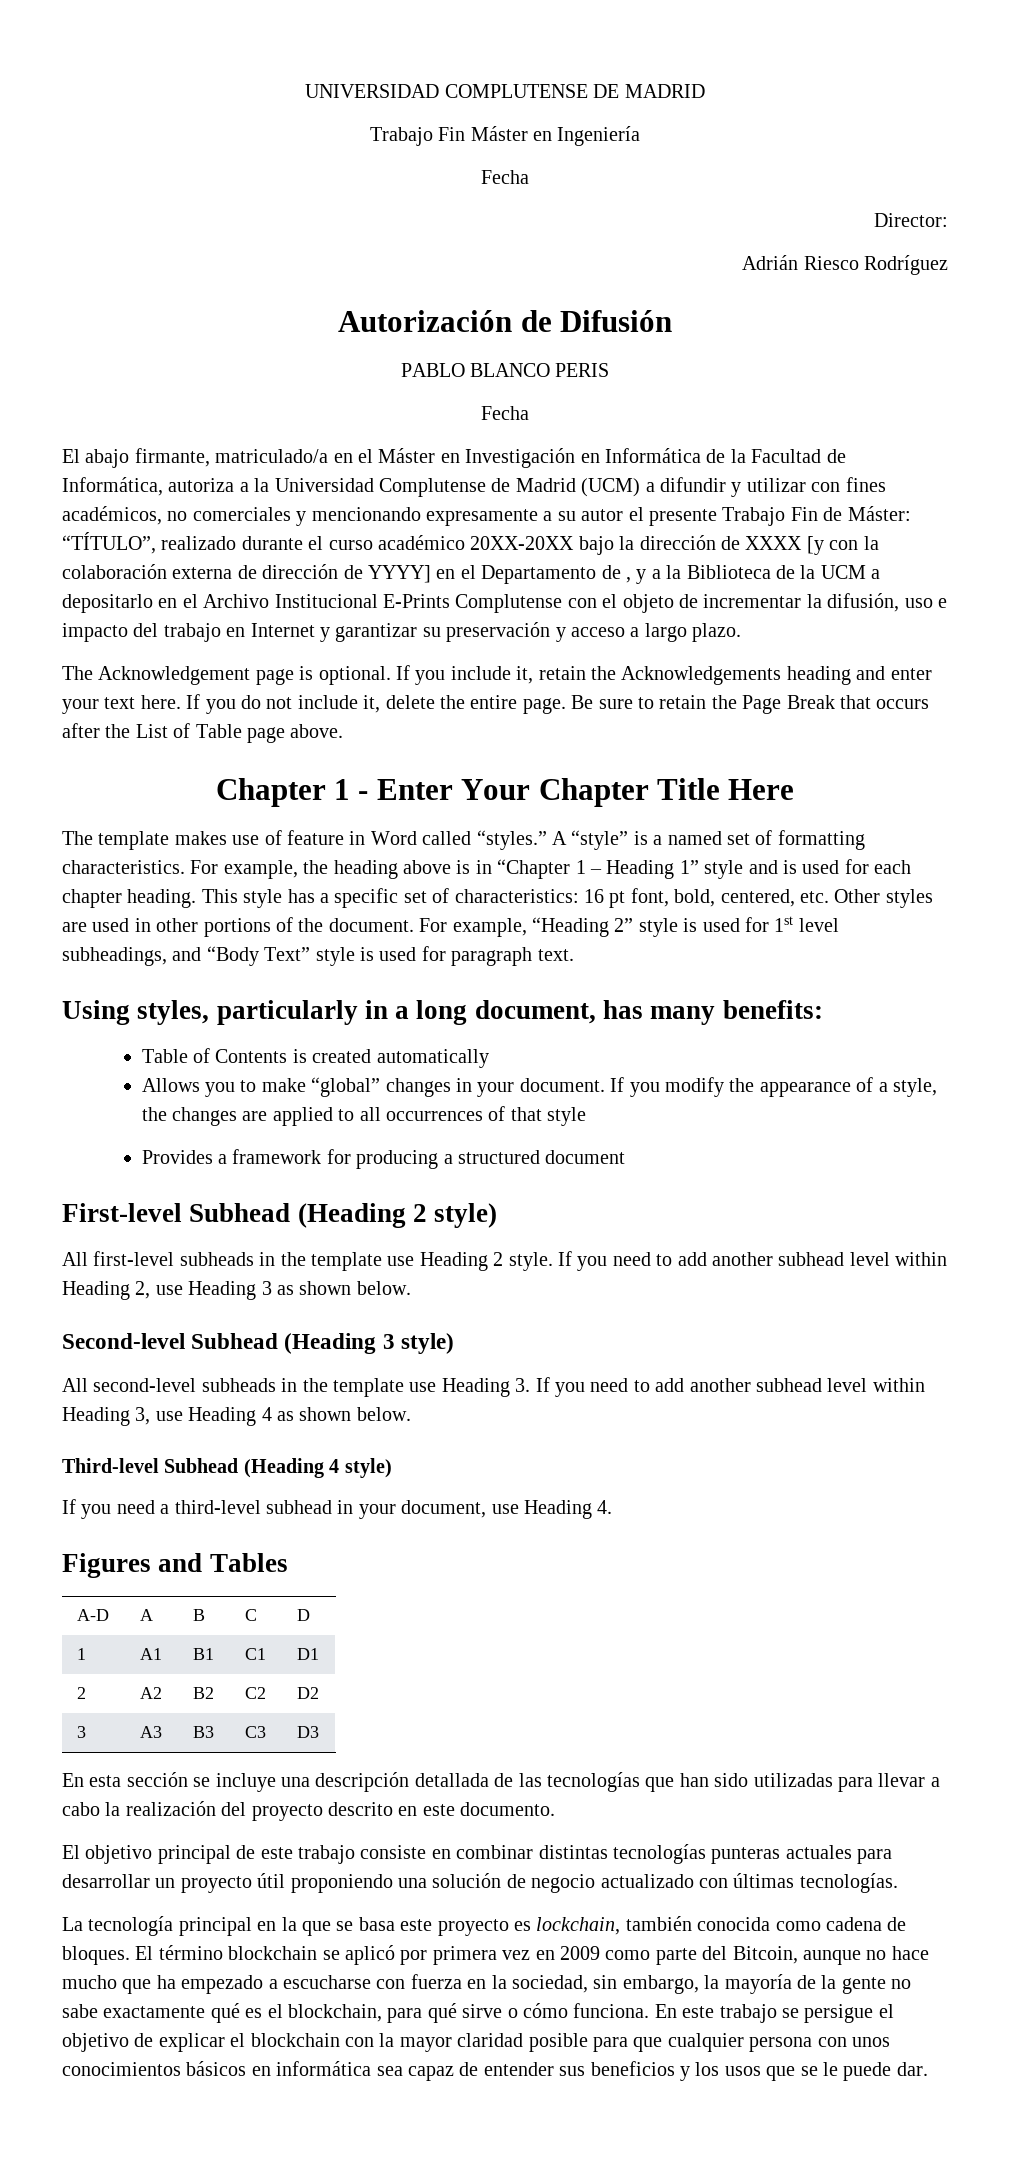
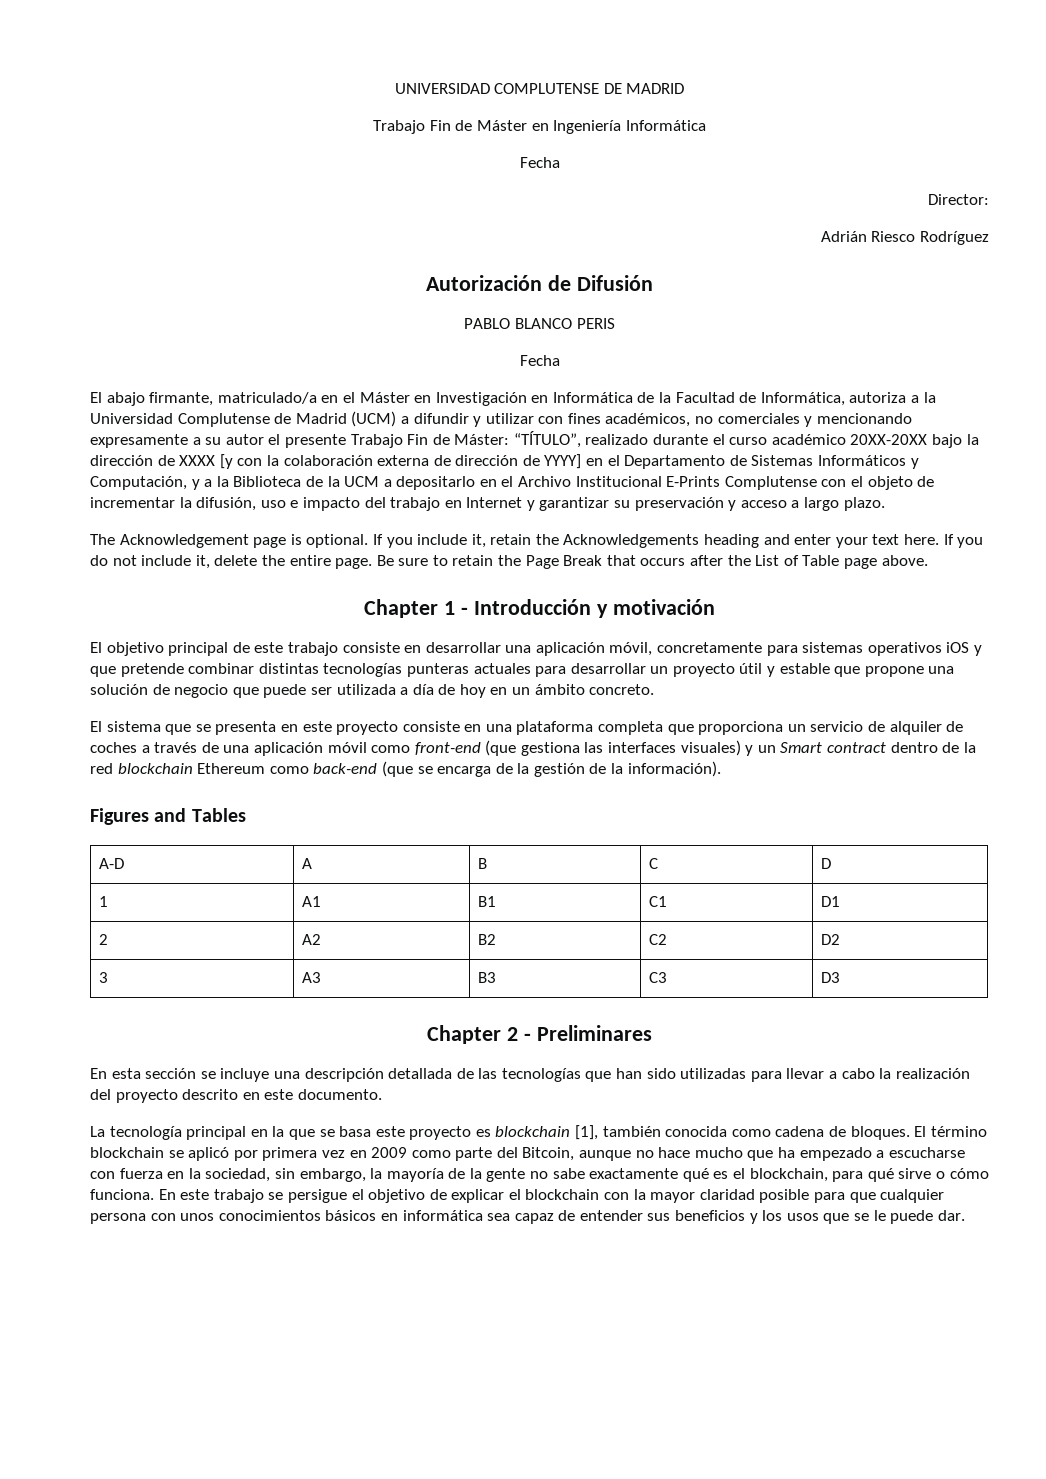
(466, 134) none -> [455,120,473,131] de
(641, 136) none -> [625,120,706,131] Informática
[625,577,631,583] , -> [751,455,919,469] [90,476,187,490] Sistemas Informáticos y Computación,
[376,778,795,807] [62,830,865,850] [62,859,912,879] [62,888,933,908] [62,916,839,937] [62,946,574,966] [62,1000,823,1025] [141,1048,489,1068] [141,1077,937,1097] [141,1106,587,1126] [141,1149,626,1169] [62,1203,498,1228] [62,1251,948,1271] [62,1281,411,1300] [62,1333,454,1354] [62,1377,925,1397] [62,1407,411,1426] [62,1458,392,1478] [62,1499,613,1519] Enter Your Chapter Title Here // The template makes use of feature in Word called “styles.” A “style” is a named set of formatting characteristics. For example, the heading above is in “Chapter 1 – Heading 1” style and is used for each chapter heading. This style has a specific set of characteristics: 16 pt font, bold, centered, etc. Other styles are used in other portions of the document. For example, “Heading 2” style is used for 1st level subheadings, and “Body Text” style is used for paragraph text. // Using styles, particularly in a long document, has many benefits: // Table of Contents is created automatically // Allows you to make “global” changes in your document. If you modify the appearance of a style, the changes are applied to all occurrences of that style // Provides a framework for producing a structured document // First-level Subhead (Heading 2 style) // All first-level subheads in the template use Heading 2 style. If you need to add another subhead level within Heading 2, use Heading 3 as shown below. // Second-level Subhead (Heading 3 style) // All second-level subheads in the template use Heading 3. If you need to add another subhead level within Heading 3, use Heading 4 as shown below. // Third-level Subhead (Heading 4 style) // If you need a third-level subhead in your document, use Heading 4. -> [473,599,715,618] [90,642,983,656] [90,663,955,677] [90,684,655,698] [90,721,964,735] [90,740,976,756] [90,761,721,777] Introducción y motivación // El objetivo principal de este trabajo consiste en desarrollar una aplicación móvil, concretamente para sistemas operativos iOS y que pretende combinar distintas tecnologías punteras actuales para desarrollar un proyecto útil y estable que propone una solución de negocio que puede ser utilizada a día de hoy en un ámbito concreto. // El sistema que se presenta en este proyecto consiste en una plataforma completa que proporciona un servicio de alquiler de coches a través de una aplicación móvil como front-end (que gestiona las interfaces visuales) y un Smart contract dentro de la red blockchain Ethereum como back-end (que se encarga de la gestión de la información).
(320, 1732) none -> [427,1025,652,1044] // Chapter 2 - Preliminares
[62,1844,893,1864] [62,1873,898,1893] // El objetivo principal de este trabajo consiste en combinar distintas tecnologías punteras actuales para desarrollar un proyecto útil proponiendo una solución de negocio actualizado con últimas tecnologías. -> (382, 1094) none
[536,1917,621,1935] lockchain, -> [495,1125,599,1140] blockchain [1],

